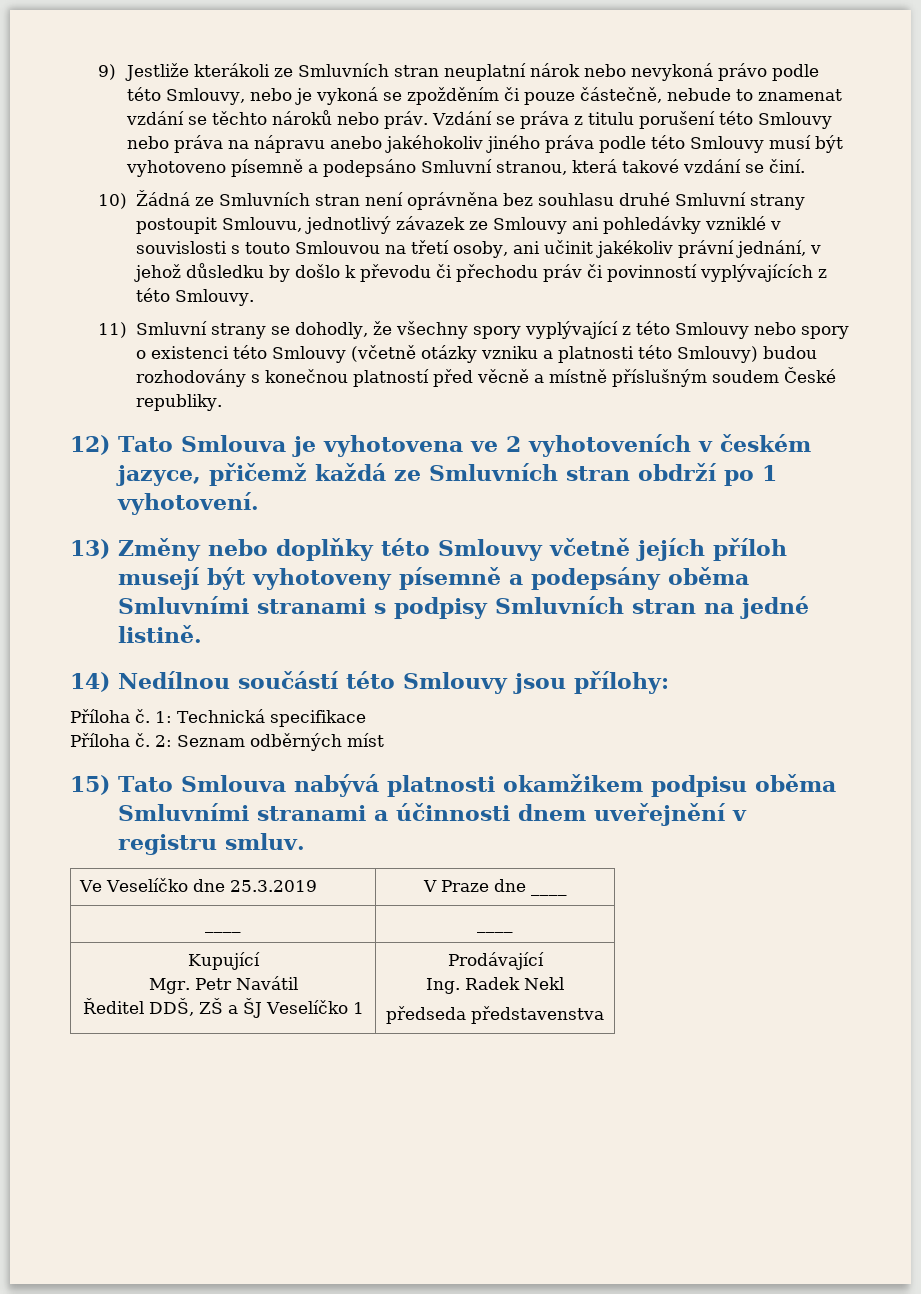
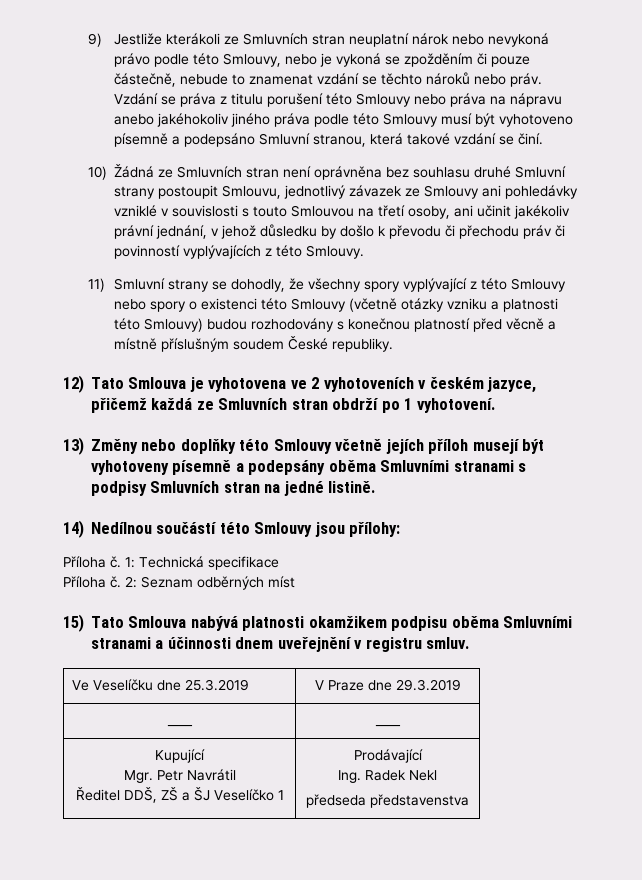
[105,878,188,892] Veselíčko -> [93,679,154,691] Veselíčku
[530,892,567,896] ____ -> [395,679,461,691] 29.3.2019
[235,976,298,990] Navátil -> [186,769,236,781] Navrátil

